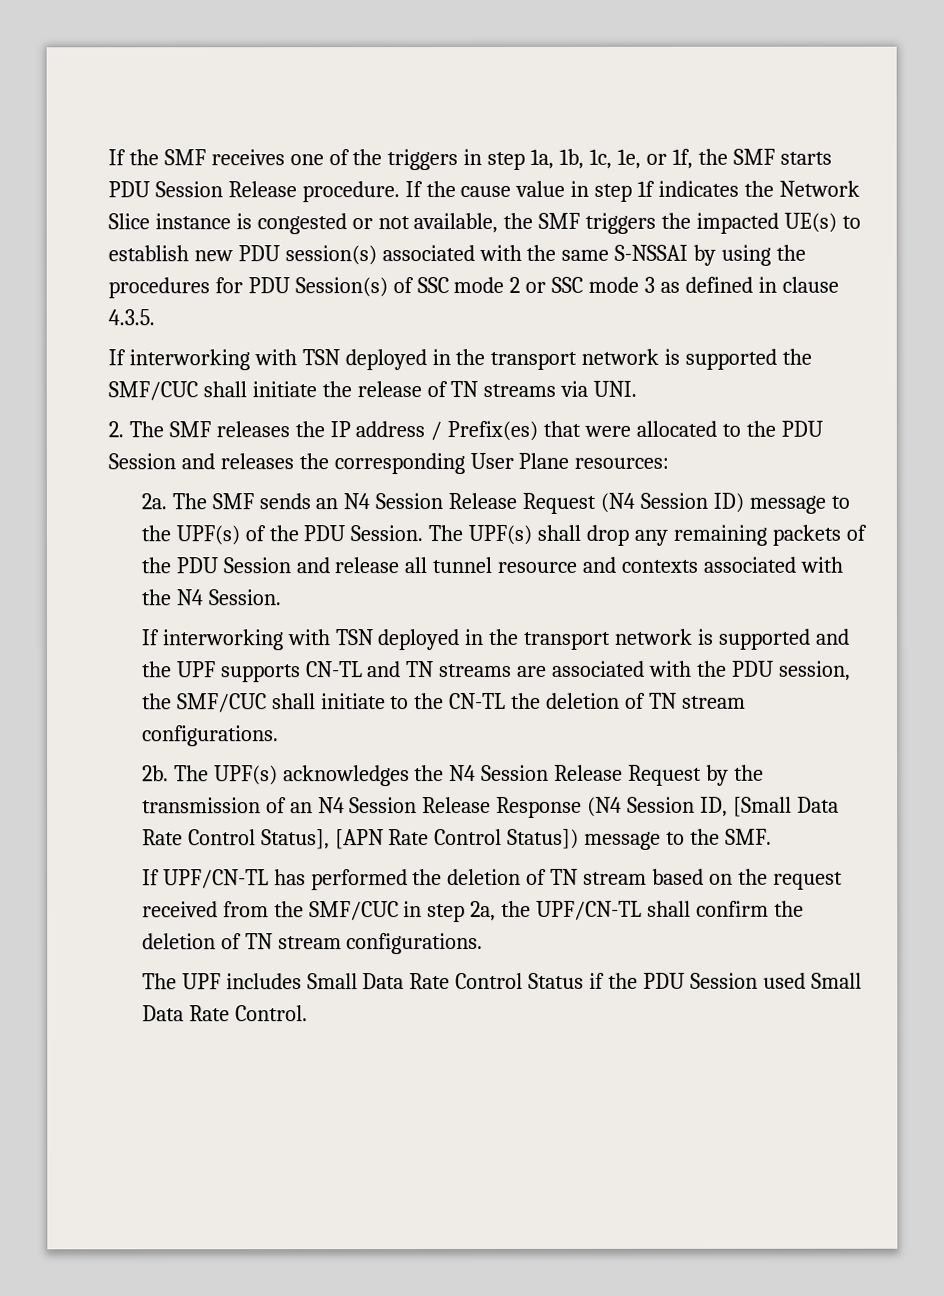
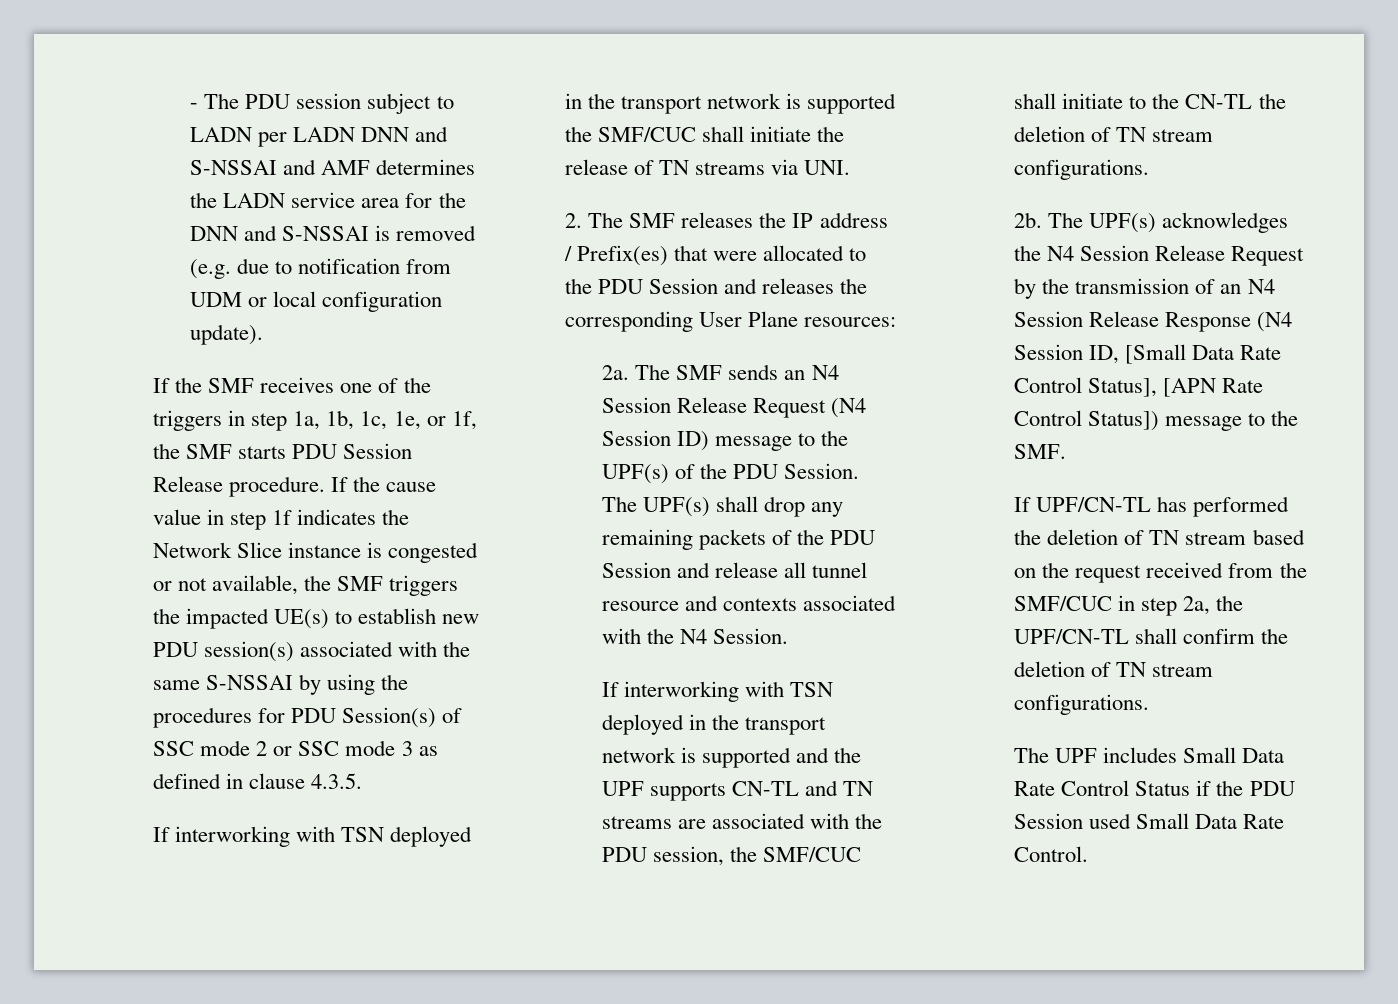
(107, 157) none -> [190,93,454,114] [190,126,449,147] [190,159,476,175] [190,192,466,208] [190,225,477,241] [190,258,452,279] [190,291,443,312] [190,324,264,345] - The PDU session subject to LADN per LADN DNN and S-NSSAI and AMF determines the LADN service area for the DNN and S-NSSAI is removed (e.g. due to notification from UDM or local configuration update). //

